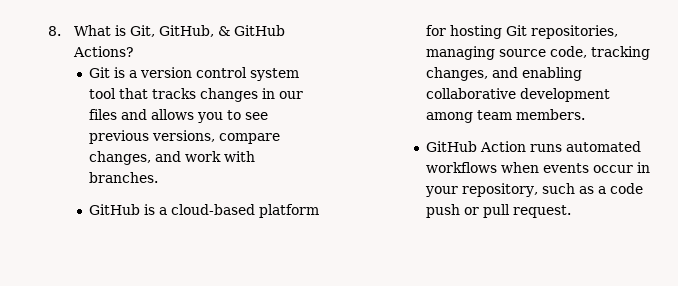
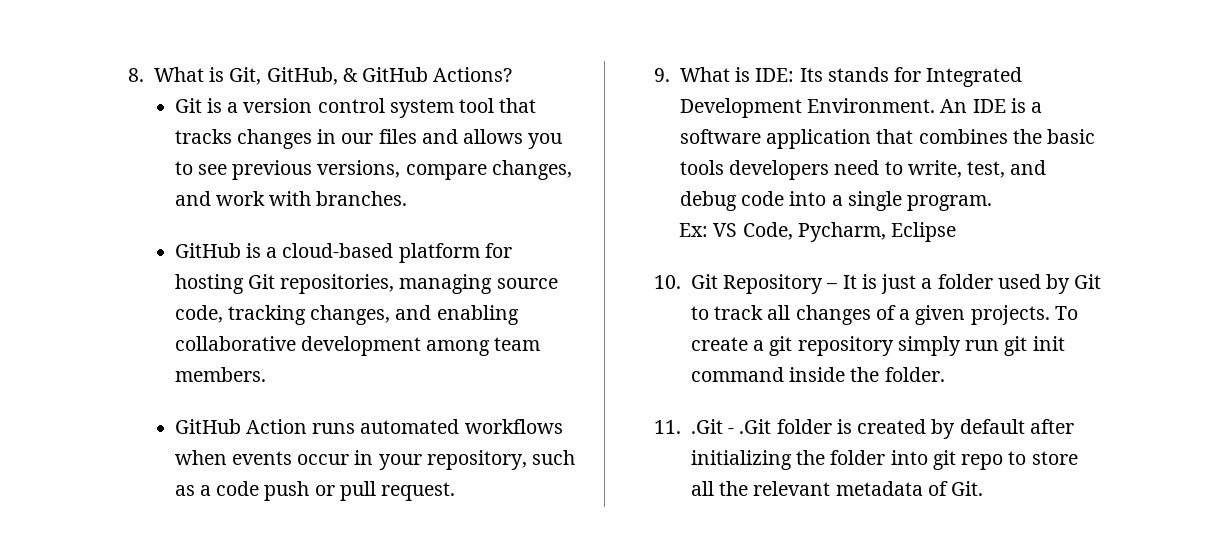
(571, 211) none -> [654,67,1023,87] [679,98,1043,118] [679,129,1096,149] [679,160,1047,180] [679,191,993,211] [679,222,957,242] [654,274,1102,294] [690,305,1078,325] [690,336,1065,356] [690,367,945,382] [654,419,1074,439] [690,450,1078,470] [690,481,984,496] // 9. What is IDE: Its stands for Integrated Development Environment. An IDE is a software application that combines the basic tools developers need to write, test, and debug code into a single program. // Ex: VS Code, Pycharm, Eclipse // 10. Git Repository – It is just a folder used by Git to track all changes of a given projects. To create a git repository simply run git init command inside the folder. // 11. .Git - .Git folder is created by default after initializing the folder into git repo to store all the relevant metadata of Git.

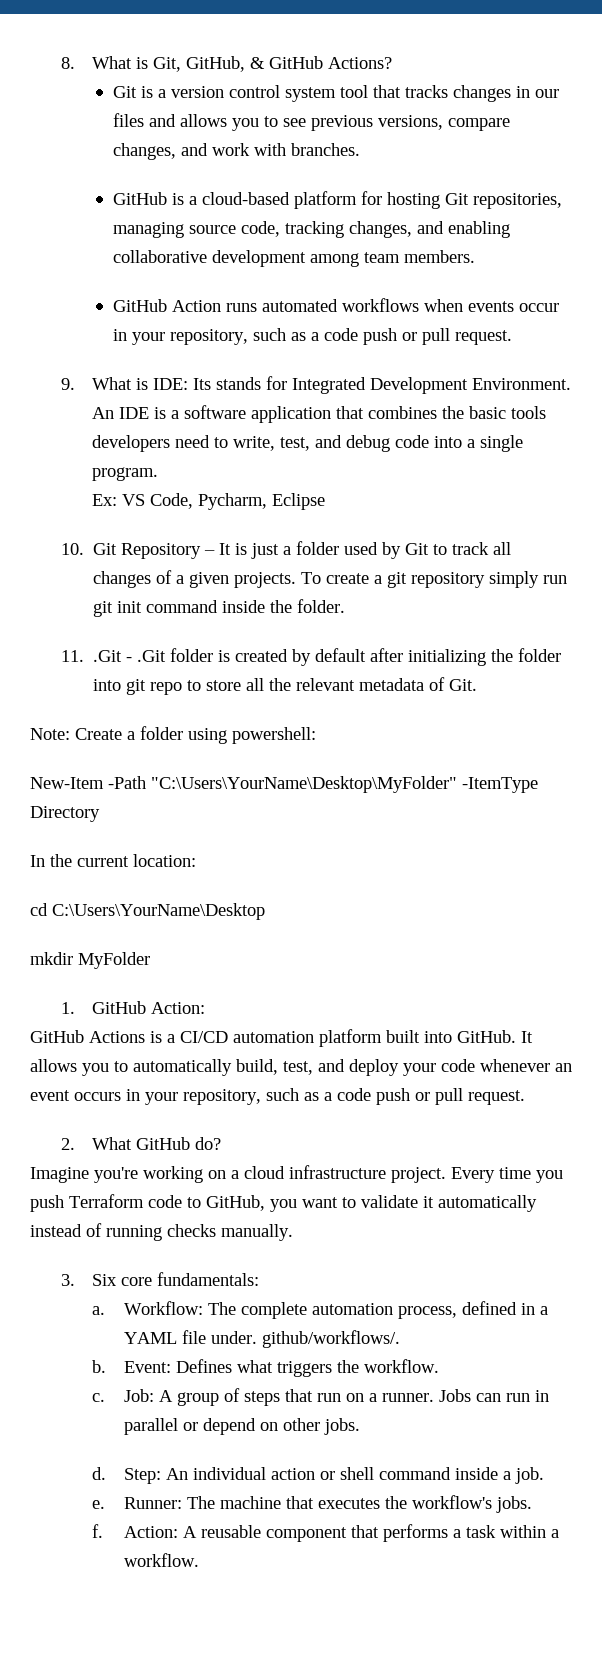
(984, 488) none -> [30,726,316,744] [30,776,538,793] [30,806,100,822] [30,854,196,867] [30,903,265,920] [30,952,150,969] [61,1001,206,1014] [30,1029,533,1047] [30,1059,572,1076] [30,1088,525,1105] [61,1137,222,1150] [30,1165,563,1183] [30,1194,537,1212] [30,1223,293,1241] [61,1272,260,1286] [92,1301,548,1319] [123,1330,400,1348] [92,1359,439,1377] [92,1388,549,1406] [123,1418,360,1435] [92,1467,544,1484] [92,1495,532,1513] [92,1524,559,1542] [123,1553,199,1567] // Note: Create a folder using powershell: // New-Item -Path "C:\Users\YourName\Desktop\MyFolder" -ItemType Directory // In the current location: // cd C:\Users\YourName\Desktop // mkdir MyFolder // 1. GitHub Action: // GitHub Actions is a CI/CD automation platform built into GitHub. It allows you to automatically build, test, and deploy your code whenever an event occurs in your repository, such as a code push or pull request. // 2. What GitHub do? // Imagine you're working on a cloud infrastructure project. Every time you push Terraform code to GitHub, you want to validate it automatically instead of running checks manually. // 3. Six core fundamentals: // a. Workflow: The complete automation process, defined in a YAML file under. github/workflows/. // b. Event: Defines what triggers the workflow. // c. Job: A group of steps that run on a runner. Jobs can run in parallel or depend on other jobs. // d. Step: An individual action or shell command inside a job. // e. Runner: The machine that executes the workflow's jobs. // f. Action: A reusable component that performs a task within a workflow.

